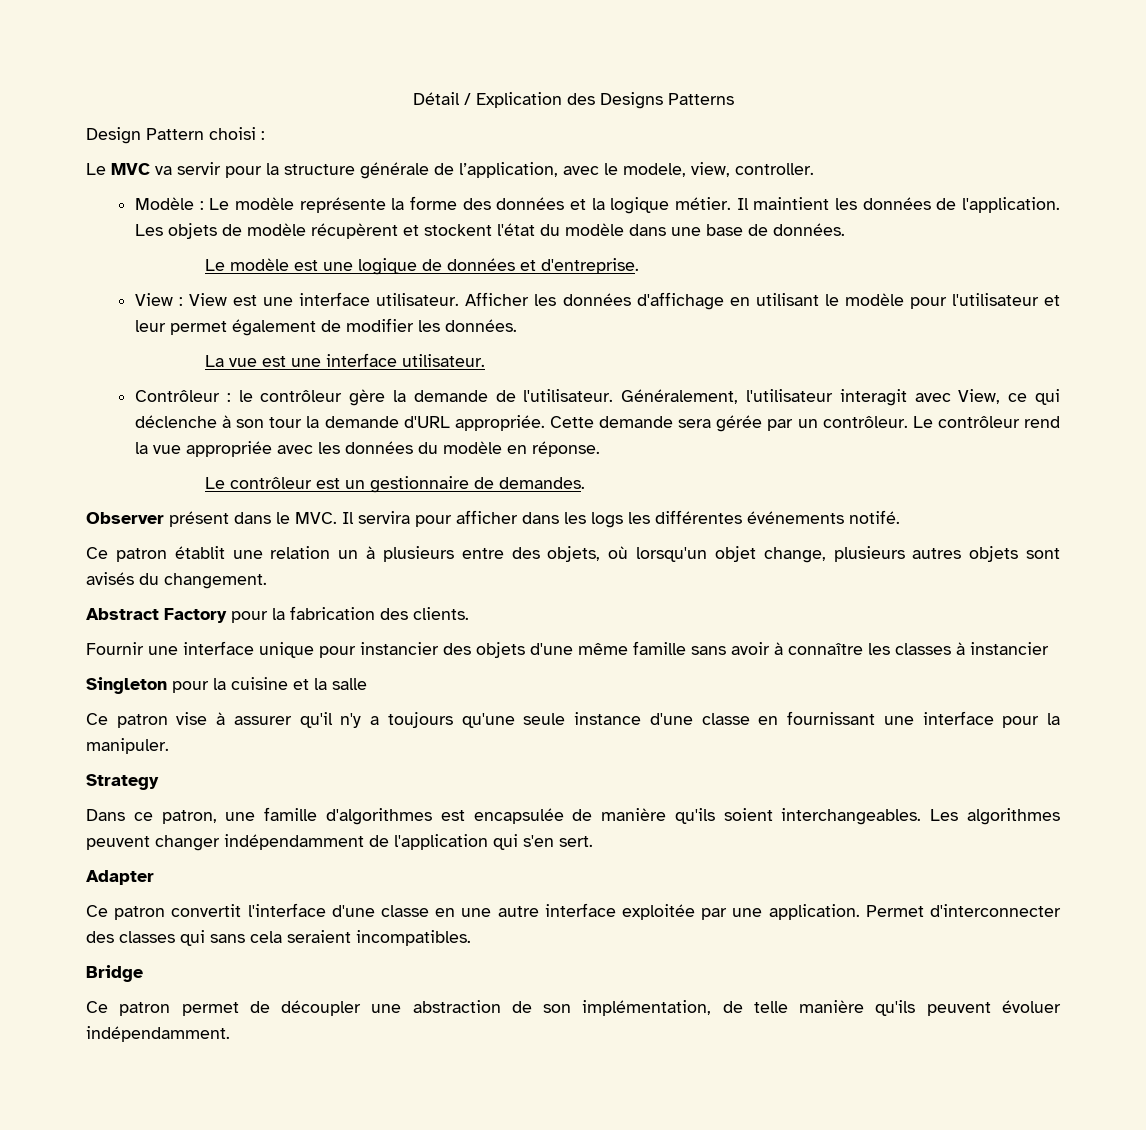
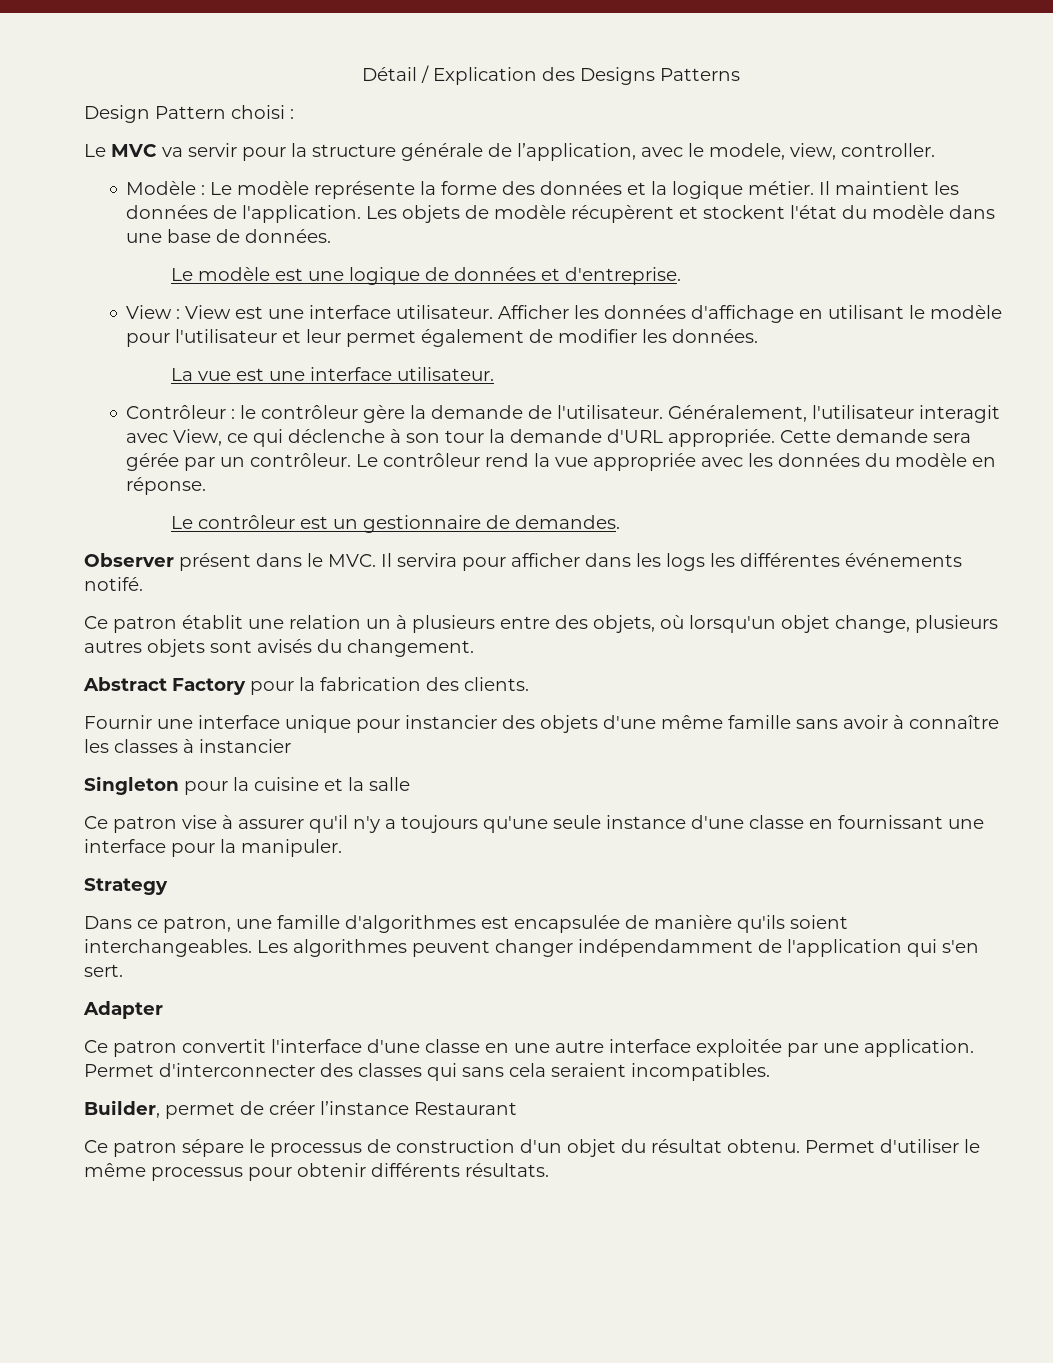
[86,965,143,982] [86,1000,1061,1016] [86,1026,230,1042] Bridge // Ce patron permet de découpler une abstraction de son implémentation, de telle manière qu'ils peuvent évoluer indépendamment. -> [84,1100,517,1119] [84,1139,980,1157] [84,1163,549,1181] Builder, permet de créer l’instance Restaurant // Ce patron sépare le processus de construction d'un objet du résultat obtenu. Permet d'utiliser le même processus pour obtenir différents résultats.

